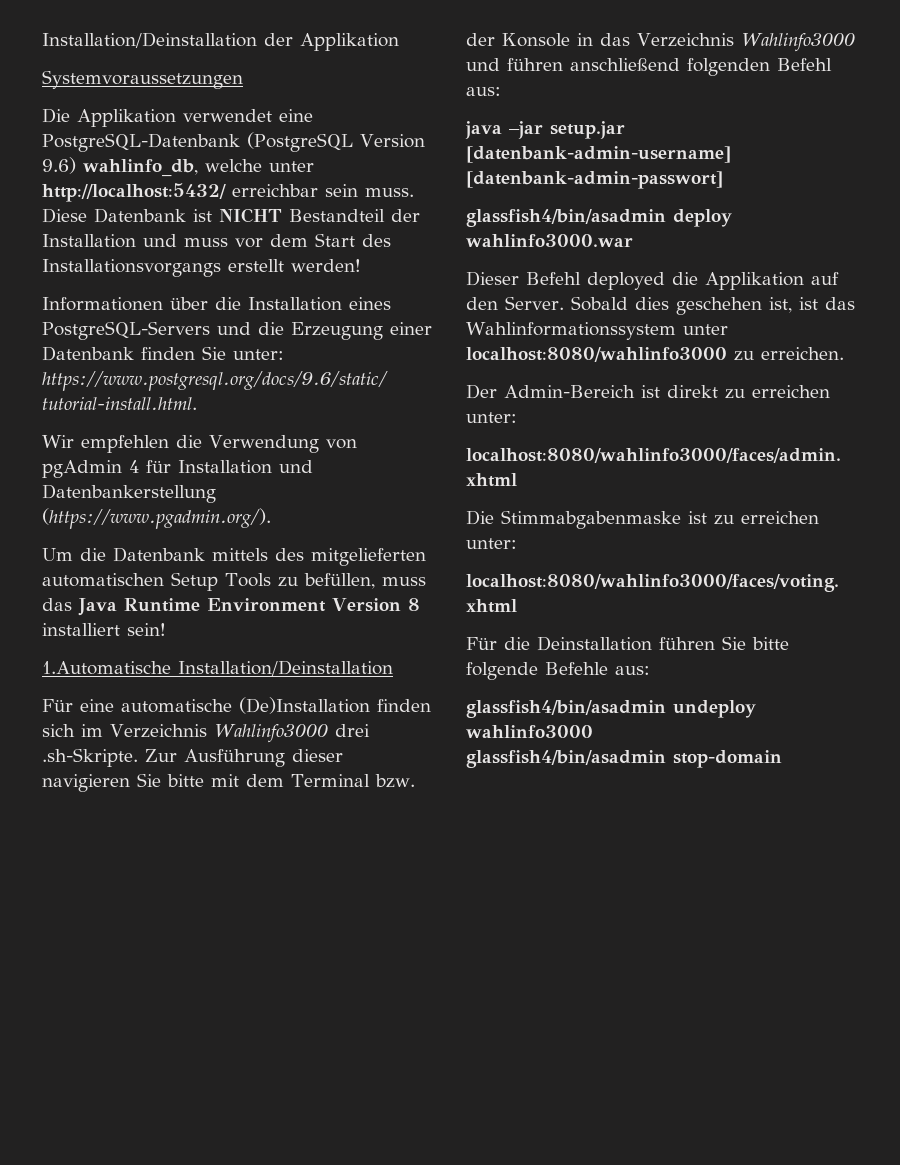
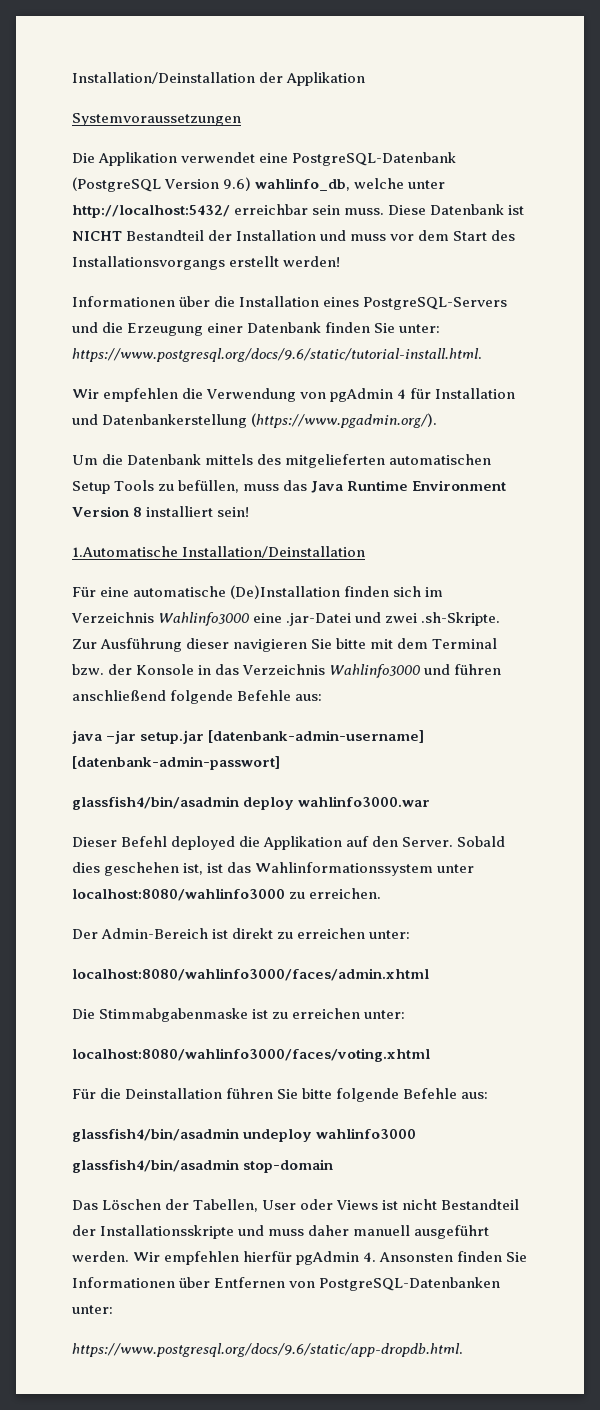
[334,724,370,737] drei -> [253,612,418,626] eine .jar-Datei und zwei
[687,58,832,76] folgenden Befehl -> [170,690,292,704] folgende Befehle
(782, 759) none -> [72,1199,520,1212] [72,1225,490,1239] [72,1251,528,1265] [72,1277,501,1291] [72,1305,113,1314] [72,1343,463,1357] // Das Löschen der Tabellen, User oder Views ist nicht Bestandteil der Installationsskripte und muss daher manuell ausgeführt werden. Wir empfehlen hierfür pgAdmin 4. Ansonsten finden Sie Informationen über Entfernen von PostgreSQL-Datenbanken unter: // https://www.postgresql.org/docs/9.6/static/app-dropdb.html.

